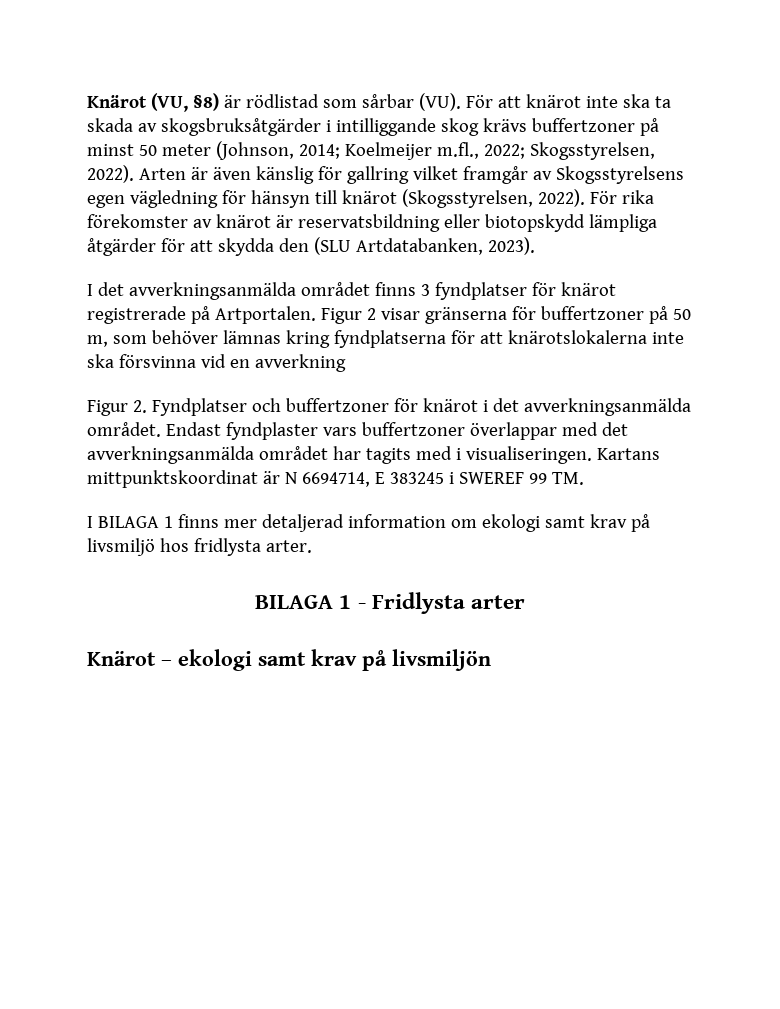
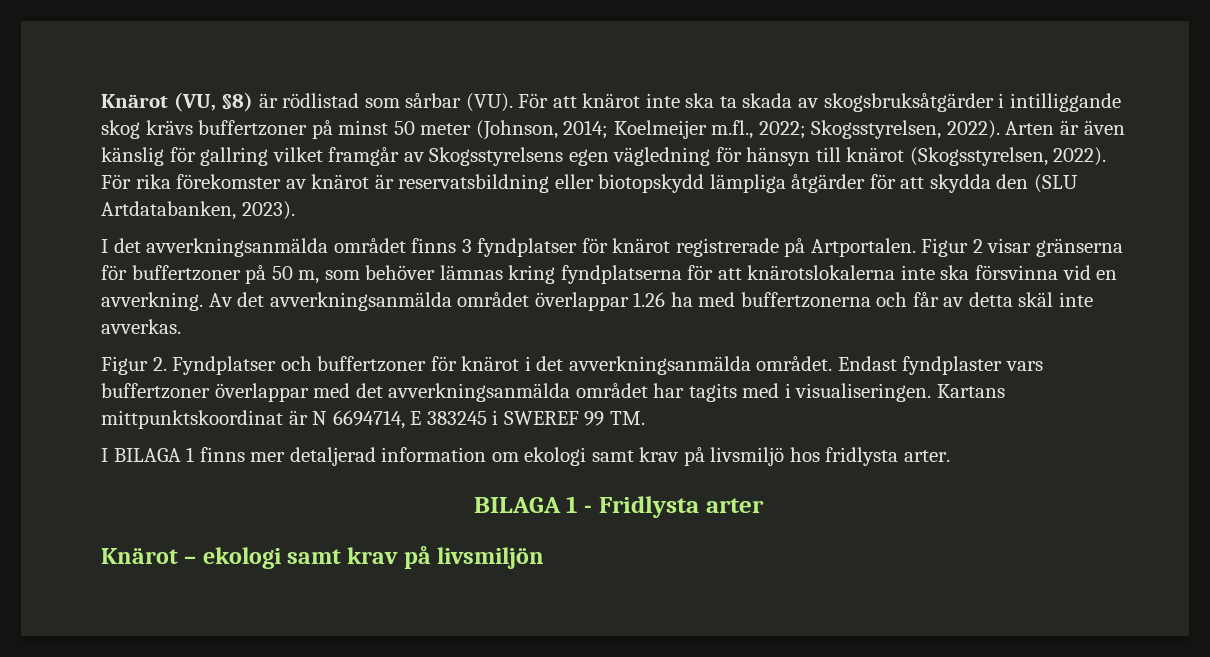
[254,354,346,372] avverkning -> [101,292,1094,311] [101,319,181,334] avverkning. Av det avverkningsanmälda området överlappar 1.26 ha med buffertzonerna och får av detta skäl inte avverkas.

